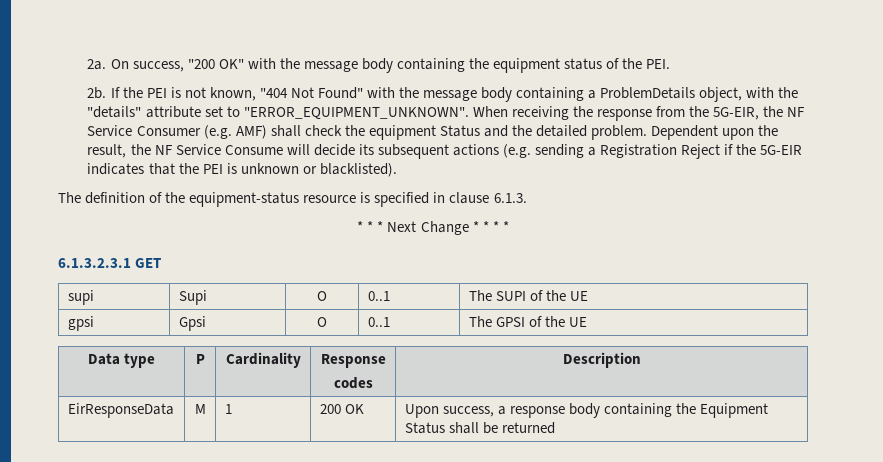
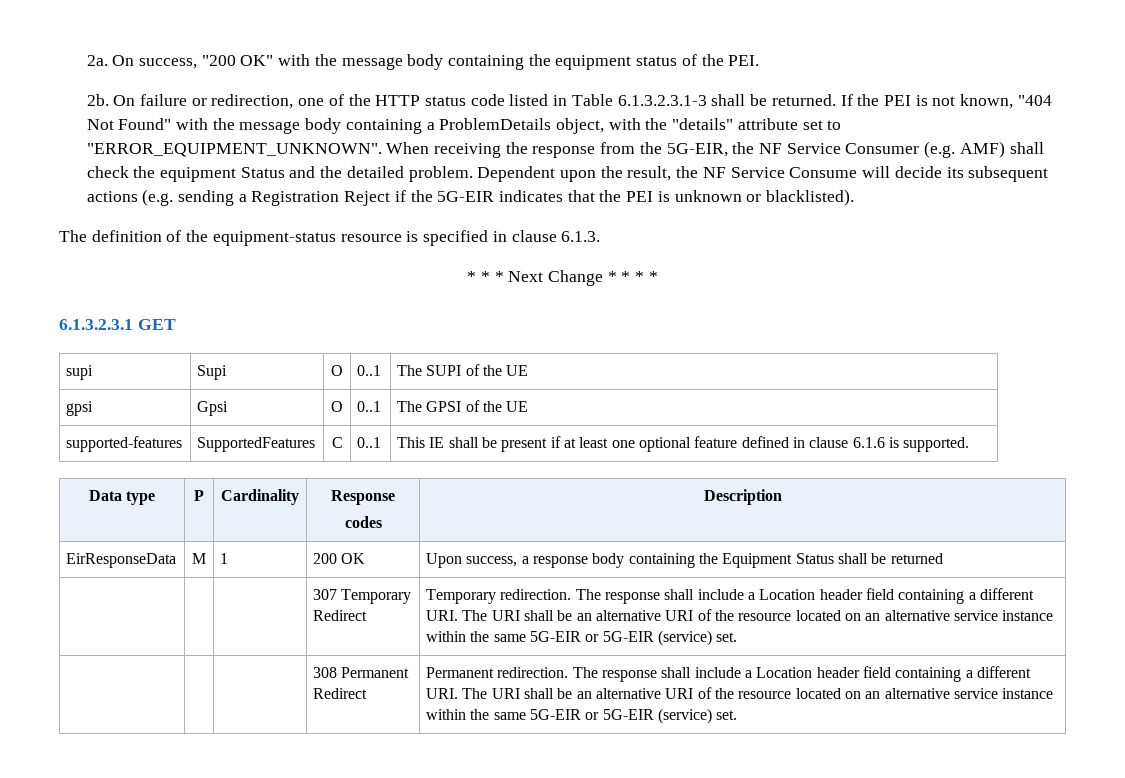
(107, 93) none -> [113,94,836,109] On failure or redirection, one of the HTTP status code listed in Table 6.1.3.2.3.1-3 shall be returned.
(587, 322) none -> [66,436,183,452] [197,437,316,452] [331,437,343,448] [357,437,382,448] [397,436,970,452] // supported-features | SupportedFeatures | C | 0..1 | This IE shall be present if at least one optional feature defined in clause 6.1.6 is supported.
(555, 428) none -> [313,589,412,604] [313,610,368,621] [426,588,1034,604] [426,609,1054,621] [426,630,738,646] [313,667,410,678] [313,688,368,699] [426,666,1031,682] [426,687,1054,699] [426,708,738,724] // | | | 307 Temporary Redirect | Temporary redirection. The response shall include a Location header field containing a different URI. The URI shall be an alternative URI of the resource located on an alternative service instance within the same 5G-EIR or 5G-EIR (service) set. // | | | 308 Permanent Redirect | Permanent redirection. The response shall include a Location header field containing a different URI. The URI shall be an alternative URI of the resource located on an alternative service instance within the same 5G-EIR or 5G-EIR (service) set.

